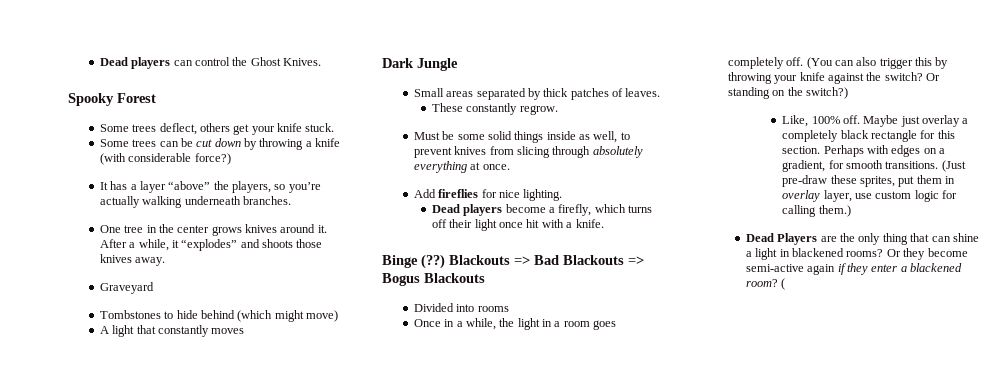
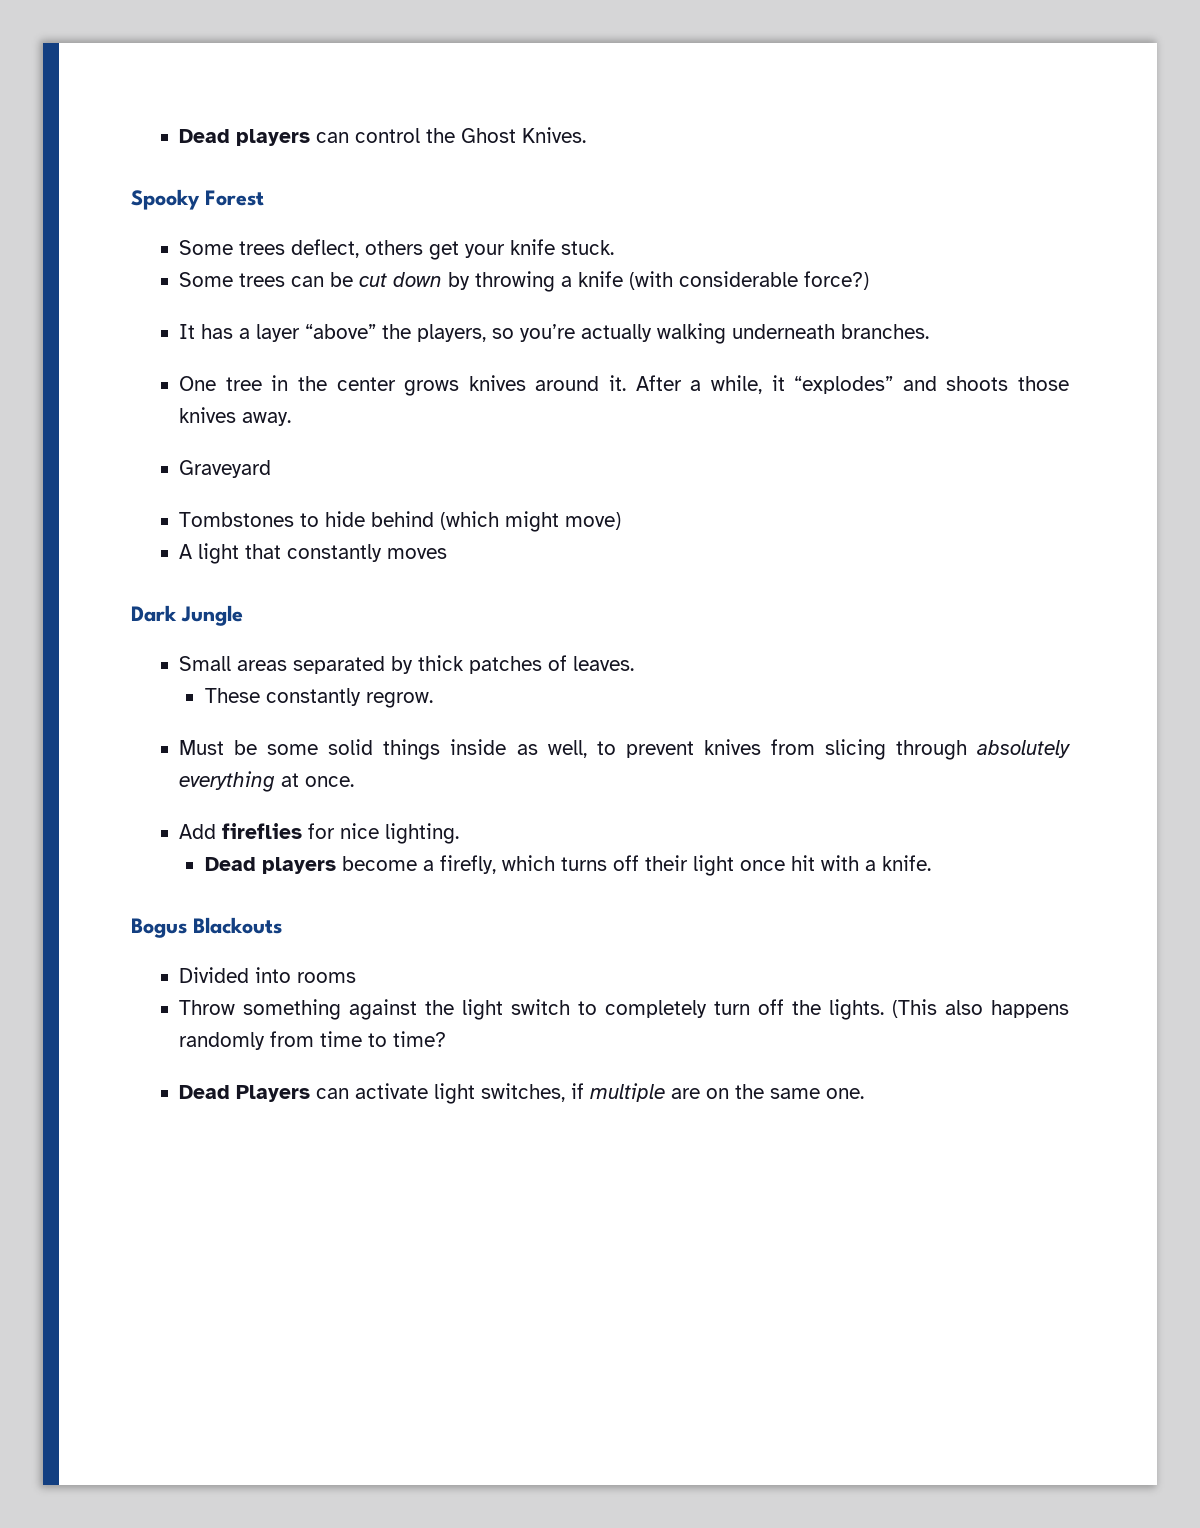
[382,254,644,269] Binge (??) Blackouts => Bad Blackouts => -> (931, 863) none
[413,318,617,330] [727,57,949,69] [727,72,941,84] [727,87,848,99] [782,115,969,127] [782,130,955,142] [782,145,946,157] [782,160,966,172] [782,175,956,187] [782,190,958,202] [782,205,851,217] [745,233,979,245] [745,248,968,260] [745,263,963,275] [745,278,786,290] Once in a while, the light in a room goes completely off. (You can also trigger this by throwing your knife against the switch? Or standing on the switch?) // Like, 100% off. Maybe just overlay a completely black rectangle for this section. Perhaps with edges on a gradient, for smooth transitions. (Just pre-draw these sprites, put them in overlay layer, use custom logic for calling them.) // Dead Players are the only thing that can shine a light in blackened rooms? Or they become semi-active again if they enter a blackened room? ( -> [179,999,1070,1020] [179,1031,447,1050] [179,1083,865,1104] Throw something against the light switch to completely turn off the lights. (This also happens randomly from time to time? // Dead Players can activate light switches, if multiple are on the same one.

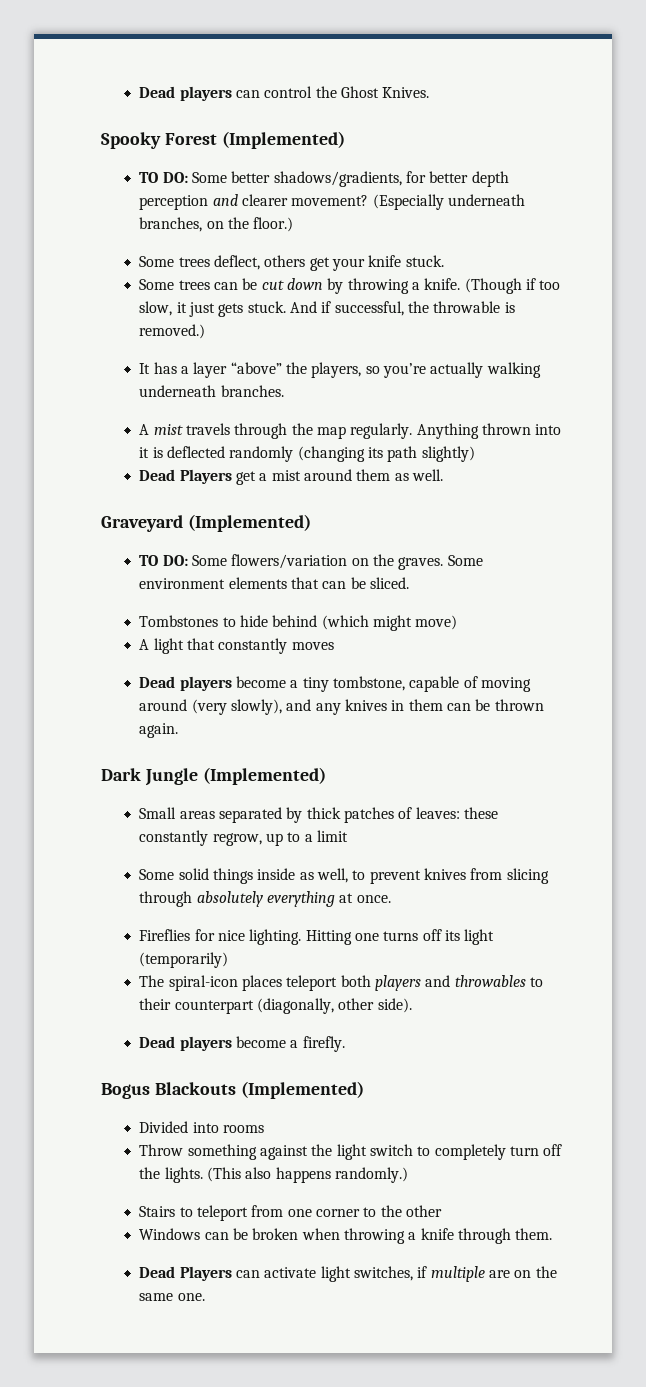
(264, 198) none -> [221,131,345,149] [139,171,509,187] [139,194,526,210] [139,217,294,232] (Implemented) // TO DO: Some better shadows/gradients, for better depth perception and clearer movement? (Especially underneath branches, on the floor.)
[578,271,870,290] knife (with considerable force?) -> [424,278,561,294] [139,301,515,317] [139,324,206,339] knife. (Though if too slow, it just gets stuck. And if successful, the throwable is removed.)
[179,375,1069,396] [179,407,292,426] [179,460,272,478] One tree in the center grows knives around it. After a while, it “explodes” and shoots those knives away. // Graveyard -> [139,423,562,439] [139,446,475,462] [139,469,443,485] [101,514,311,532] [139,554,483,570] [139,577,410,589] A mist travels through the map regularly. Anything thrown into it is deflected randomly (changing its path slightly) // Dead Players get a mist around them as well. // Graveyard (Implemented) // TO DO: Some flowers/variation on the graves. Some environment elements that can be sliced.
(448, 553) none -> [139,676,531,692] [139,699,544,715] [139,723,179,738] // Dead players become a tiny tombstone, capable of moving around (very slowly), and any knives in them can be thrown again.
(243, 615) none -> [202,767,326,785] (Implemented)
[573,656,635,671] [204,688,433,708] [179,740,319,755] leaves. // These constantly regrow. // Must be some -> [415,807,498,819] [139,830,349,846] [139,869,175,880] leaves: these constantly regrow, up to a limit // Some
[179,823,303,839] Add fireflies -> [139,929,191,941] Fireflies
[204,855,931,876] // Dead players become a firefly, which turns off their light once hit with a knife. -> [305,929,495,945] [139,952,229,968] [139,975,543,991] [139,998,412,1014] [139,1036,345,1052] Hitting one turns off its light (temporarily) // The spiral-icon places teleport both players and throwables to their counterpart (diagonally, other side). // Dead players become a firefly.
(282, 925) none -> [240,1081,364,1099] (Implemented)
[179,1031,447,1050] randomly from time to time? -> [335,1167,409,1183] [139,1205,442,1221] [139,1228,553,1244] randomly.) // Stairs to teleport from one corner to the other // Windows can be broken when throwing a knife through them.

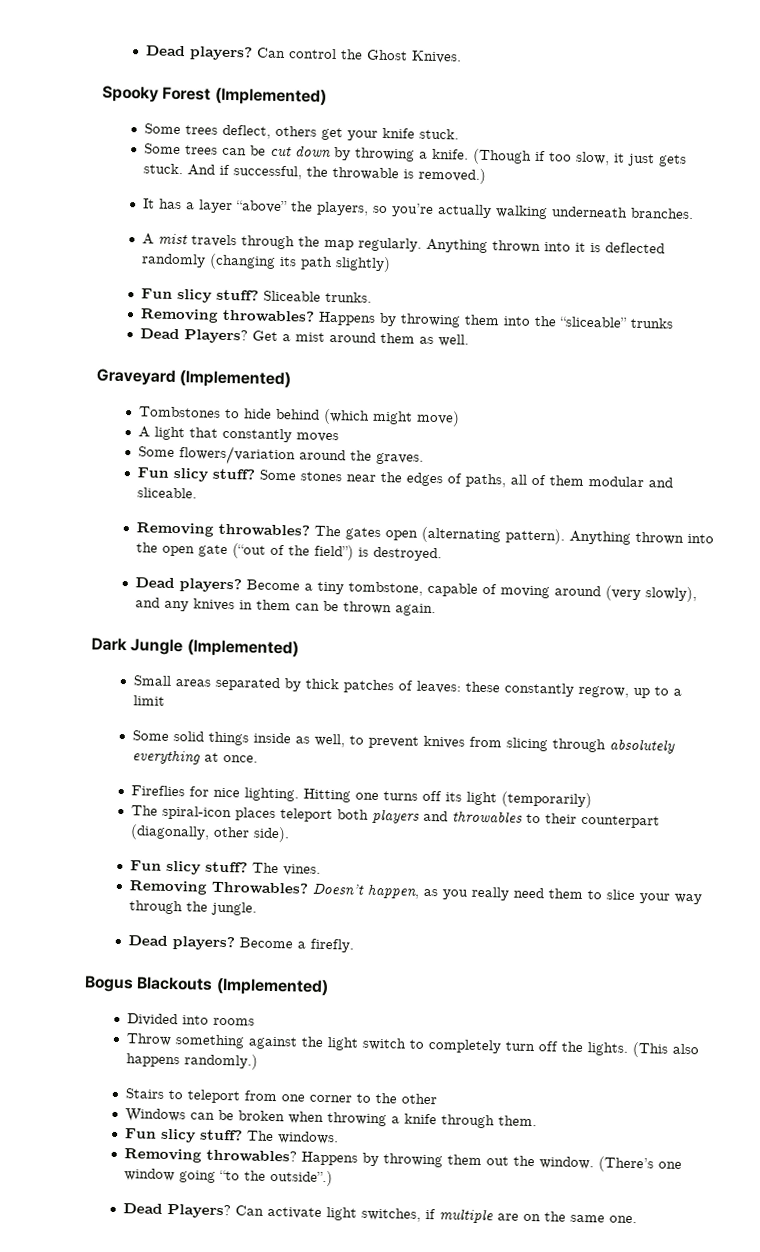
[139,86,261,101] Dead players can -> [146,45,287,61] Dead players? Can
[139,171,509,187] [139,194,526,210] [139,217,294,232] // TO DO: Some better shadows/gradients, for better depth perception and clearer movement? (Especially underneath branches, on the floor.) -> (327, 96) none
[139,469,257,485] // Dead Players get -> [141,288,373,303] [140,308,675,329] [140,328,279,344] // Fun slicy stuff? Sliceable trunks. // Removing throwables? Happens by throwing them into the “sliceable” trunks // Dead Players? Get
[139,554,483,570] [139,577,410,589] // TO DO: Some flowers/variation on the graves. Some environment elements that can be sliced. -> (292, 379) none
[139,676,287,691] // Dead players become -> [138,445,425,466] [137,467,674,488] [137,487,198,499] [136,522,715,545] [136,542,443,562] [135,577,301,593] // Some flowers/variation around the graves. // Fun slicy stuff? Some stones near the edges of paths, all of them modular and sliceable. // Removing throwables? The gates open (alternating pattern). Anything thrown into the open gate (“out of the field”) is destroyed. // Dead players? Become
[139,1036,287,1051] // Dead players become -> [130,860,322,876] [129,880,703,905] [129,900,258,916] [128,935,294,951] // Fun slicy stuff? The vines. // Removing Throwables? Doesn’t happen, as you really need them to slice your way through the jungle. // Dead players? Become
[139,1266,261,1281] // Dead Players can -> [125,1128,340,1145] [124,1148,683,1173] [124,1168,334,1187] [123,1203,265,1219] // Fun slicy stuff? The windows. // Removing throwables? Happens by throwing them out the window. (There’s one window going “to the outside”.) // Dead Players? Can

